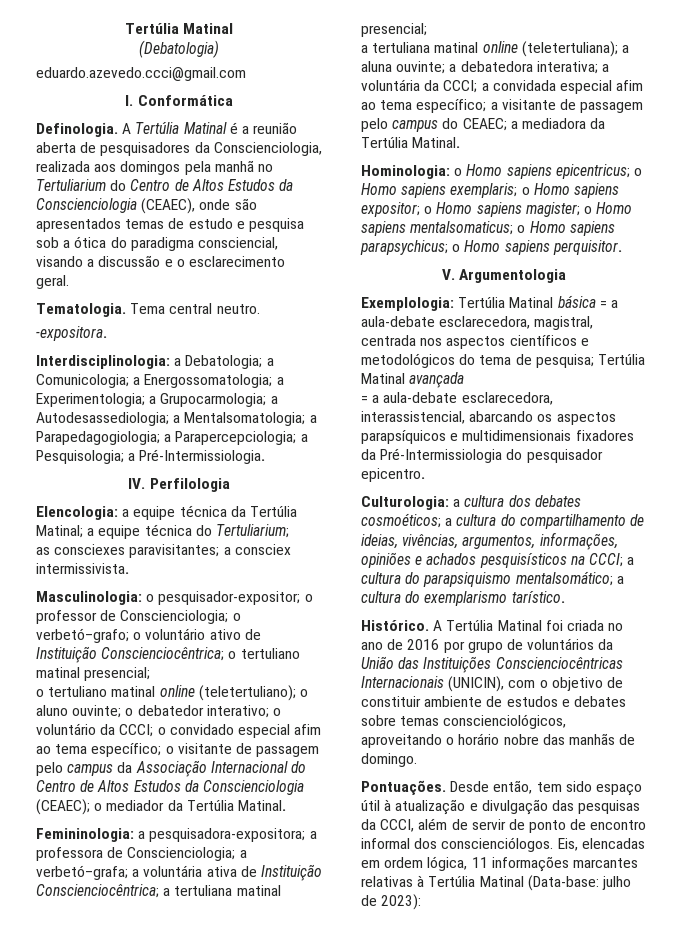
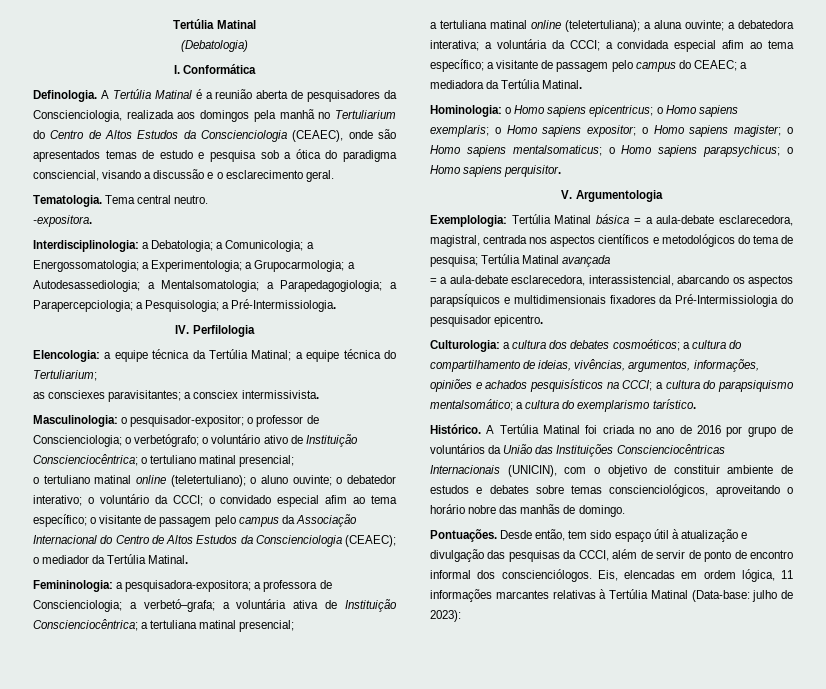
[36,67,246,81] // eduardo.azevedo.ccci@gmail.com -> (248, 46) none
[36,628,129,643] verbetó–grafo; -> [134,434,200,447] verbetógrafo;

